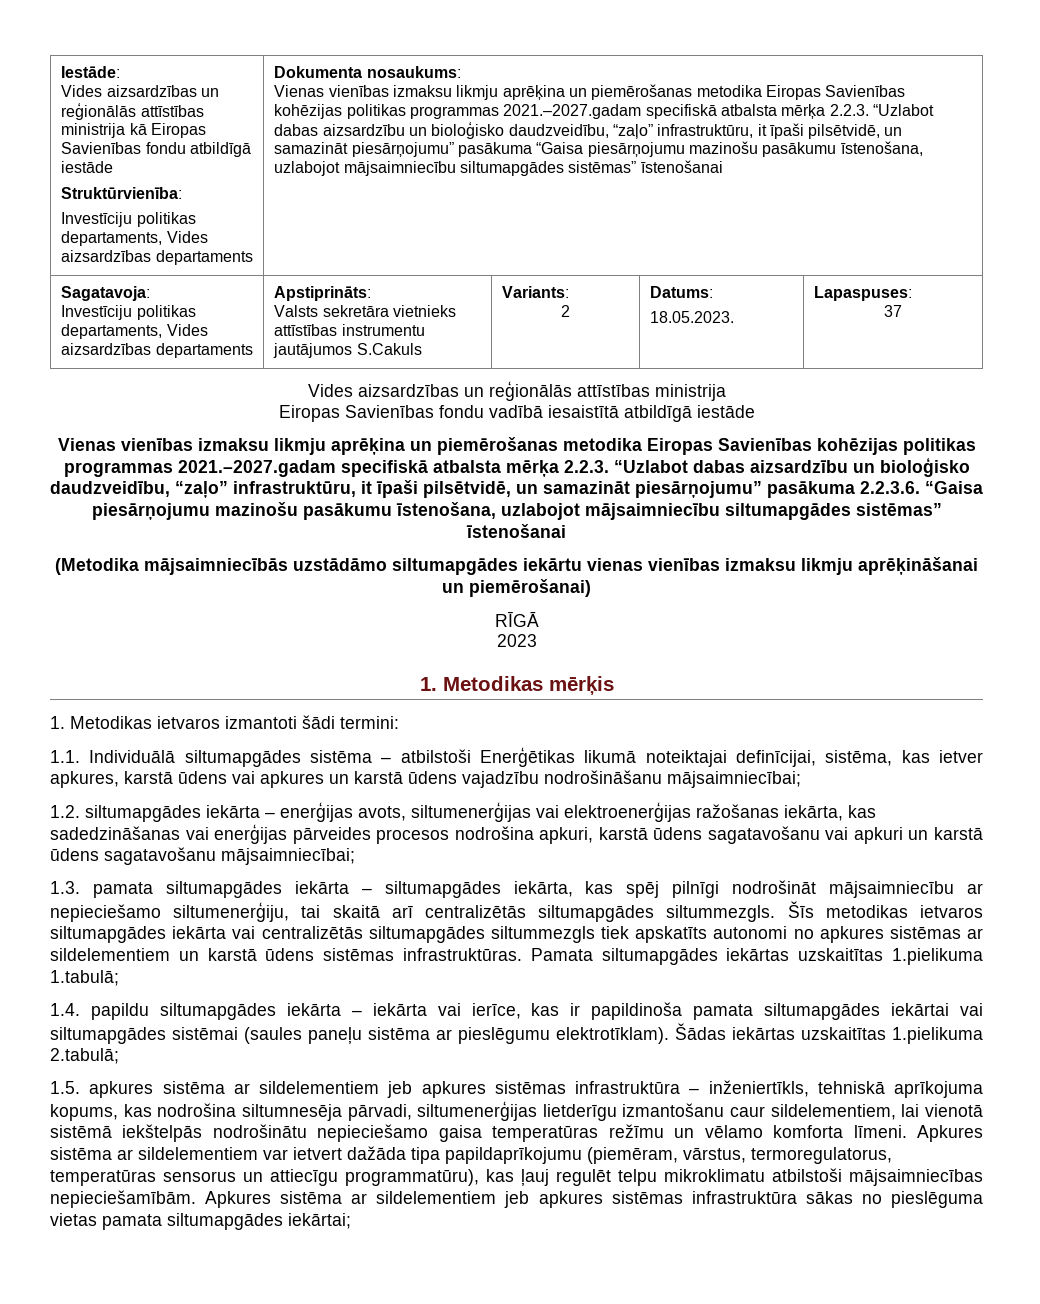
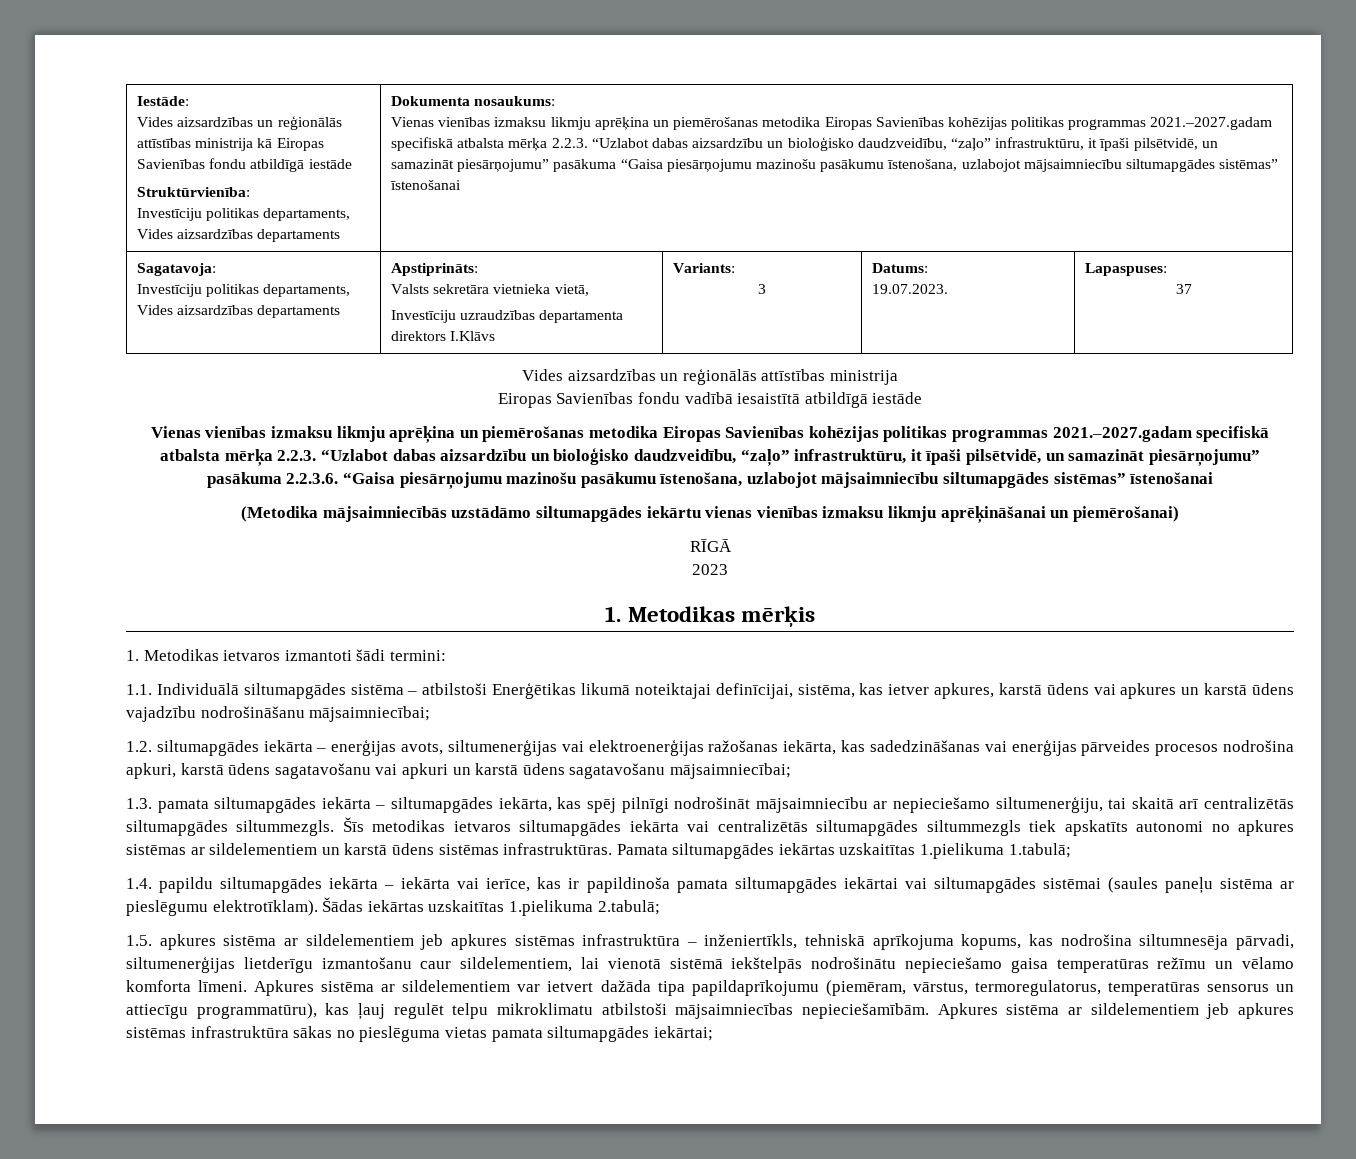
[392,305,456,317] [274,324,425,336] [273,343,422,358] vietnieks attīstības instrumentu jautājumos S.Cakuls -> [493,284,589,296] [391,310,624,323] [391,331,496,341] vietnieka vietā, // Investīciju uzraudzības departamenta direktors I.Klāvs
[561,305,570,317] 2 -> [758,284,766,294] 3
[650,311,735,323] 18.05.2023. -> [872,284,949,294] 19.07.2023.

